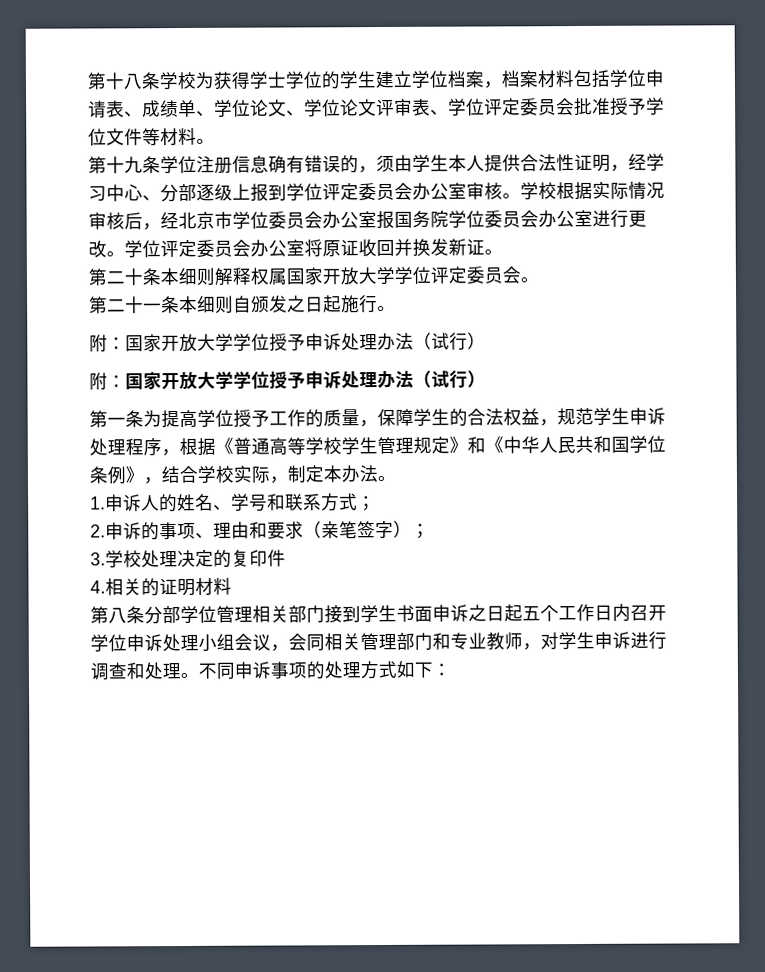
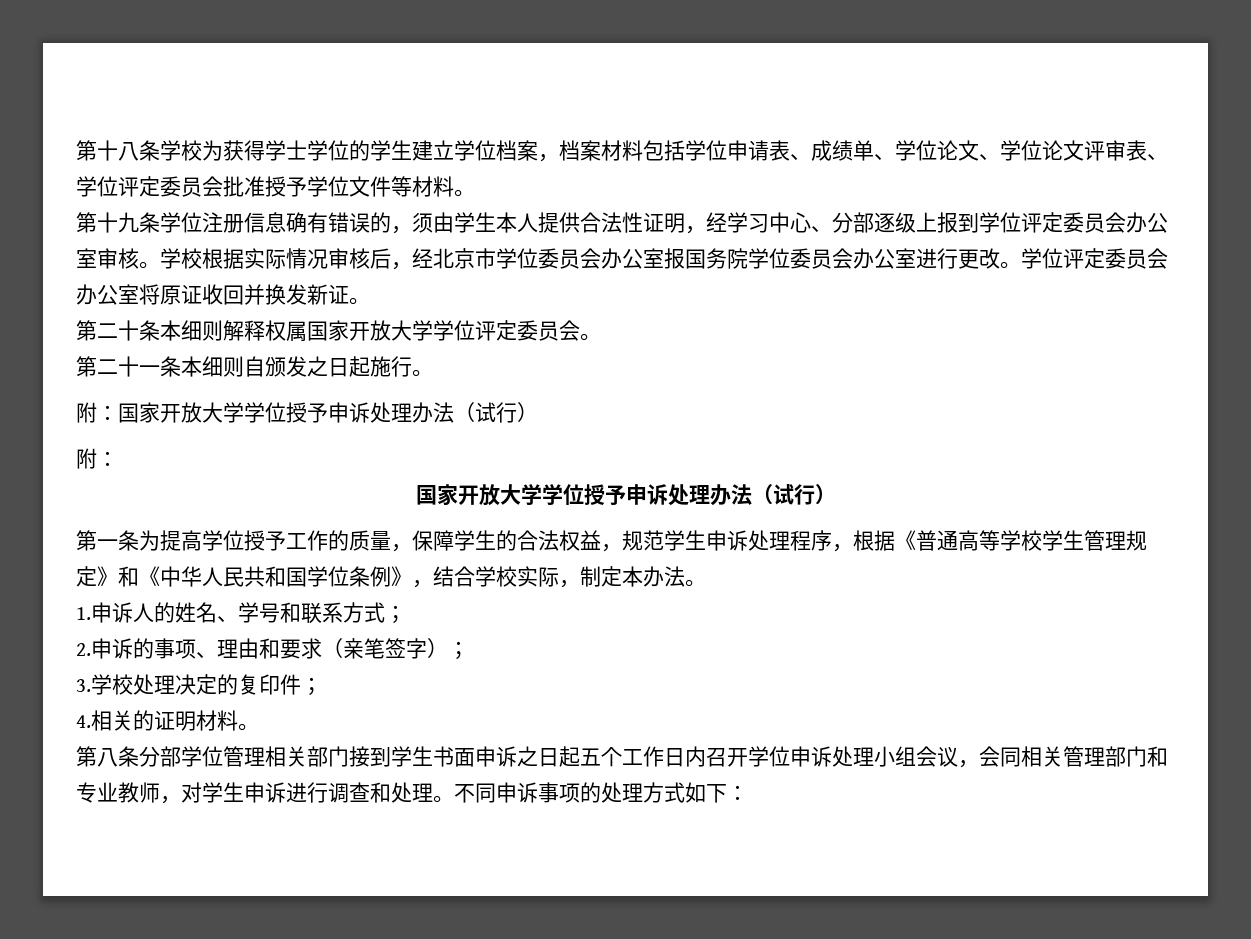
(126, 381) none -> (118, 458) //
(286, 558) none -> [301,677,322,696] ；
(232, 586) none -> [238,723,259,731] 。

